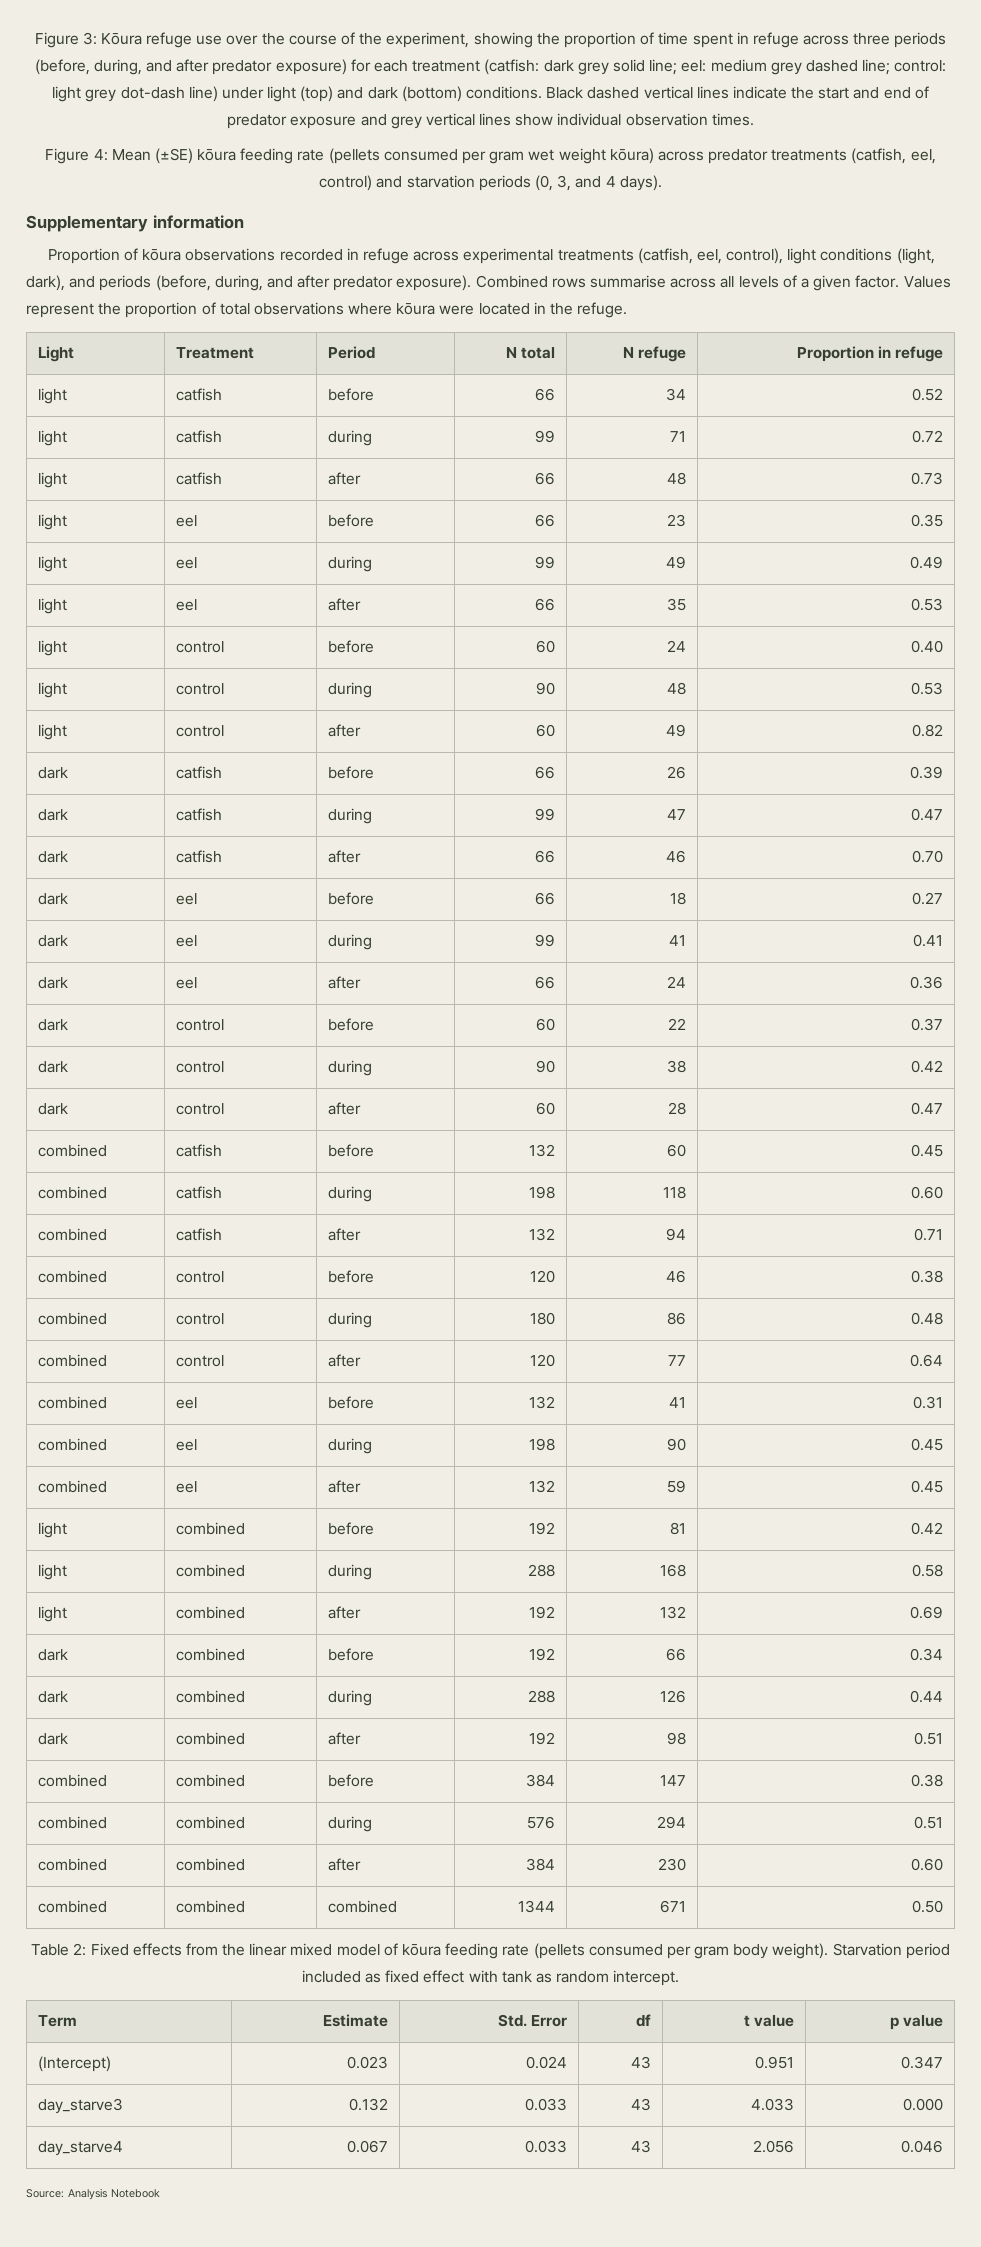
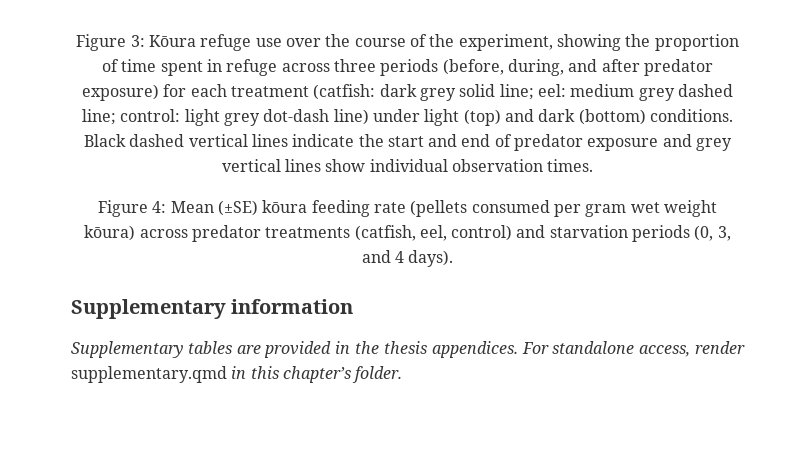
[47,248,935,264] [26,275,951,291] [26,302,628,318] [38,346,75,362] [176,347,255,359] [328,346,376,359] [505,347,555,359] [622,346,686,362] [796,346,943,362] [38,388,68,404] [176,388,223,401] [328,388,375,401] [534,388,555,401] [665,388,686,401] [911,388,943,401] [38,430,68,446] [176,430,223,443] [328,430,373,446] [534,430,555,443] [669,431,686,442] [911,430,943,443] [38,472,68,488] [176,472,223,485] [328,472,362,485] [534,472,555,485] [666,472,686,485] [910,472,943,485] [38,514,68,530] [176,515,198,527] [328,514,375,527] [534,514,555,527] [666,514,686,527] [910,514,943,527] [38,556,68,572] [176,557,198,569] [328,556,373,572] [534,556,555,569] [665,556,686,569] [909,556,943,569] [38,598,68,614] [176,599,198,611] [328,598,362,611] [534,598,555,611] [666,598,686,611] [910,598,943,611] [38,640,68,656] [176,641,225,653] [328,640,375,653] [535,640,555,653] [666,640,686,652] [910,640,943,653] [38,682,68,698] [176,683,225,695] [328,682,373,698] [535,682,555,695] [666,682,686,695] [910,682,943,695] [38,724,68,740] [176,725,225,737] [328,724,362,737] [535,724,555,737] [665,724,686,737] [911,724,943,737] [38,767,69,779] [176,766,223,779] [328,766,375,779] [534,766,555,779] [666,766,686,779] [909,766,943,779] [38,809,69,821] [176,808,223,821] [328,808,373,824] [534,808,555,821] [666,809,686,820] [910,808,943,821] [38,851,69,863] [176,850,223,863] [328,850,362,863] [534,850,555,863] [665,850,686,863] [911,850,943,863] [38,893,69,905] [176,893,198,905] [328,892,375,905] [534,892,555,905] [669,892,686,905] [911,892,943,905] [38,935,69,947] [176,935,198,947] [328,934,373,950] [534,934,555,947] [668,935,686,946] [912,934,943,947] [38,977,69,989] [176,977,198,989] [328,976,362,989] [534,976,555,989] [666,976,686,988] [909,976,943,989] [38,1019,69,1031] [176,1019,225,1031] [328,1018,375,1031] [535,1018,555,1031] [667,1018,686,1030] [910,1018,943,1031] [38,1061,69,1073] [176,1061,225,1073] [328,1060,373,1076] [535,1060,555,1073] [666,1060,686,1073] [910,1060,943,1073] [38,1103,69,1115] [176,1103,225,1115] [328,1102,362,1115] [535,1102,555,1115] [667,1102,686,1115] [910,1102,943,1115] [38,1144,108,1157] [176,1144,223,1157] [328,1144,375,1157] [528,1144,555,1157] [666,1144,686,1157] [910,1144,943,1157] [38,1186,108,1199] [176,1186,223,1199] [328,1186,373,1202] [528,1186,555,1199] [662,1186,686,1199] [910,1186,943,1199] [38,1228,108,1241] [176,1228,223,1241] [328,1228,362,1241] [528,1228,555,1241] [665,1228,686,1241] [913,1228,943,1241] [38,1270,108,1283] [176,1271,225,1283] [328,1270,375,1283] [529,1270,555,1283] [665,1270,686,1283] [910,1270,943,1283] [38,1312,108,1325] [176,1313,225,1325] [328,1312,373,1328] [529,1312,555,1325] [666,1312,686,1325] [910,1312,943,1325] [38,1354,108,1367] [176,1355,225,1367] [328,1354,362,1367] [529,1354,555,1367] [667,1355,686,1366] [909,1354,943,1367] [38,1396,108,1409] [176,1397,198,1409] [328,1396,375,1409] [528,1396,555,1409] [668,1397,686,1408] [912,1396,943,1409] [38,1438,108,1451] [176,1439,198,1451] [328,1438,373,1454] [528,1438,555,1451] [666,1438,686,1451] [910,1438,943,1451] [38,1480,108,1493] [176,1481,198,1493] [328,1480,362,1493] [528,1480,555,1493] [666,1480,686,1493] [910,1480,943,1493] [38,1522,68,1538] [176,1522,246,1535] [328,1522,375,1535] [528,1522,555,1535] [669,1522,686,1535] [910,1522,943,1535] [38,1564,68,1580] [176,1564,246,1577] [328,1564,373,1580] [527,1564,555,1577] [659,1564,686,1577] [911,1564,943,1577] [38,1606,68,1622] [176,1606,246,1619] [328,1606,362,1619] [528,1606,555,1619] [659,1606,686,1619] [909,1606,943,1619] [38,1649,69,1661] [176,1648,246,1661] [328,1648,375,1661] [528,1648,555,1661] [665,1648,686,1661] [909,1648,943,1661] [38,1691,69,1703] [176,1690,246,1703] [328,1690,373,1706] [527,1690,555,1703] [659,1690,686,1703] [909,1690,943,1703] [38,1733,69,1745] [176,1732,246,1745] [328,1732,362,1745] [528,1732,555,1745] [666,1732,686,1745] [913,1732,943,1745] [38,1774,108,1787] [176,1774,246,1787] [328,1774,375,1787] [525,1774,555,1787] [659,1775,686,1786] [910,1774,943,1787] [38,1816,108,1829] [176,1816,246,1829] [328,1816,373,1832] [526,1816,555,1829] [656,1816,686,1829] [913,1816,943,1829] [38,1858,108,1871] [176,1858,246,1871] [328,1858,362,1871] [525,1858,555,1871] [657,1858,686,1871] [910,1858,943,1871] [38,1900,108,1913] [176,1900,246,1913] [328,1900,398,1913] [517,1900,555,1913] [659,1900,686,1913] [911,1900,943,1913] [31,1943,950,1959] [301,1970,680,1986] [38,2015,78,2027] [322,2014,388,2027] [497,2014,567,2027] [635,2014,651,2027] [743,2015,794,2027] [889,2015,943,2030] [38,2056,112,2072] [346,2056,388,2069] [525,2056,567,2069] [630,2056,651,2069] [754,2056,794,2069] [900,2056,943,2069] [38,2098,124,2114] [348,2098,388,2111] [524,2098,567,2111] [630,2098,651,2111] [750,2098,794,2111] [902,2098,943,2111] [38,2141,124,2156] [346,2140,388,2153] [524,2140,567,2153] [630,2140,651,2153] [752,2140,794,2153] [900,2140,943,2153] [26,2188,161,2200] Proportion of kōura observations recorded in refuge across experimental treatments (catfish, eel, control), light conditions (light, dark), and periods (before, during, and after predator exposure). Combined rows summarise across all levels of a given factor. Values represent the proportion of total observations where kōura were located in the refuge. // Light | Treatment | Period | N total | N refuge | Proportion in refuge // light | catfish | before | 66 | 34 | 0.52 // light | catfish | during | 99 | 71 | 0.72 // light | catfish | after | 66 | 48 | 0.73 // light | eel | before | 66 | 23 | 0.35 // light | eel | during | 99 | 49 | 0.49 // light | eel | after | 66 | 35 | 0.53 // light | control | before | 60 | 24 | 0.40 // light | control | during | 90 | 48 | 0.53 // light | control | after | 60 | 49 | 0.82 // dark | catfish | before | 66 | 26 | 0.39 // dark | catfish | during | 99 | 47 | 0.47 // dark | catfish | after | 66 | 46 | 0.70 // dark | eel | before | 66 | 18 | 0.27 // dark | eel | during | 99 | 41 | 0.41 // dark | eel | after | 66 | 24 | 0.36 // dark | control | before | 60 | 22 | 0.37 // dark | control | during | 90 | 38 | 0.42 // dark | control | after | 60 | 28 | 0.47 // combined | catfish | before | 132 | 60 | 0.45 // combined | catfish | during | 198 | 118 | 0.60 // combined | catfish | after | 132 | 94 | 0.71 // combined | control | before | 120 | 46 | 0.38 // combined | control | during | 180 | 86 | 0.48 // combined | control | after | 120 | 77 | 0.64 // combined | eel | before | 132 | 41 | 0.31 // combined | eel | during | 198 | 90 | 0.45 // combined | eel | after | 132 | 59 | 0.45 // light | combined | before | 192 | 81 | 0.42 // light | combined | during | 288 | 168 | 0.58 // light | combined | after | 192 | 132 | 0.69 // dark | combined | before | 192 | 66 | 0.34 // dark | combined | during | 288 | 126 | 0.44 // dark | combined | after | 192 | 98 | 0.51 // combined | combined | before | 384 | 147 | 0.38 // combined | combined | during | 576 | 294 | 0.51 // combined | combined | after | 384 | 230 | 0.60 // combined | combined | combined | 1344 | 671 | 0.50 // Table 2: Fixed effects from the linear mixed model of kōura feeding rate (pellets consumed per gram body weight). Starvation period included as fixed effect with tank as random intercept. // Term | Estimate | Std. Error | df | t value | p value // (Intercept) | 0.023 | 0.024 | 43 | 0.951 | 0.347 // day_starve3 | 0.132 | 0.033 | 43 | 4.033 | 0.000 // day_starve4 | 0.067 | 0.033 | 43 | 2.056 | 0.046 // Source: Analysis Notebook -> [71,341,745,358] [71,366,403,383] Supplementary tables are provided in the thesis appendices. For standalone access, render supplementary.qmd in this chapter’s folder.

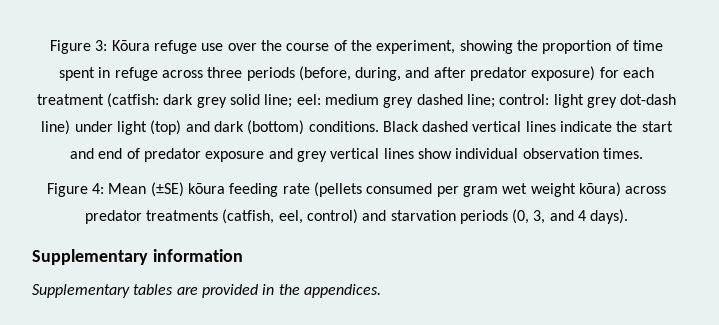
[383,341,745,358] [71,366,403,383] thesis appendices. For standalone access, render supplementary.qmd in this chapter’s folder. -> [303,284,381,298] appendices.

